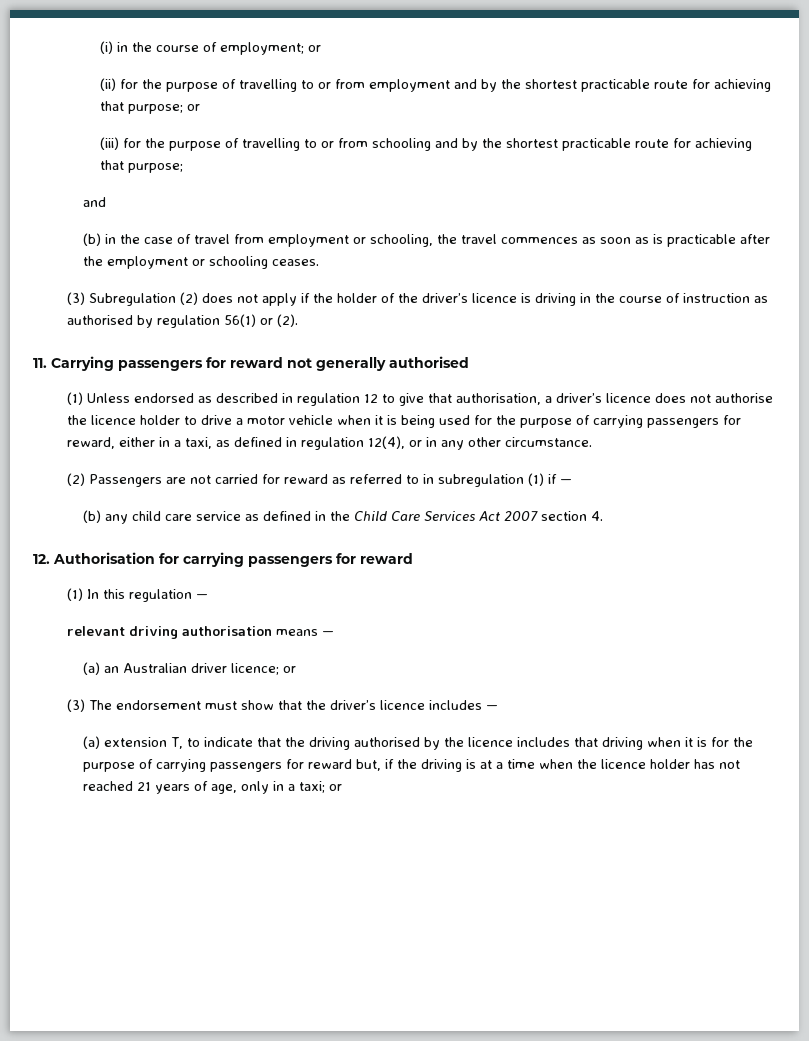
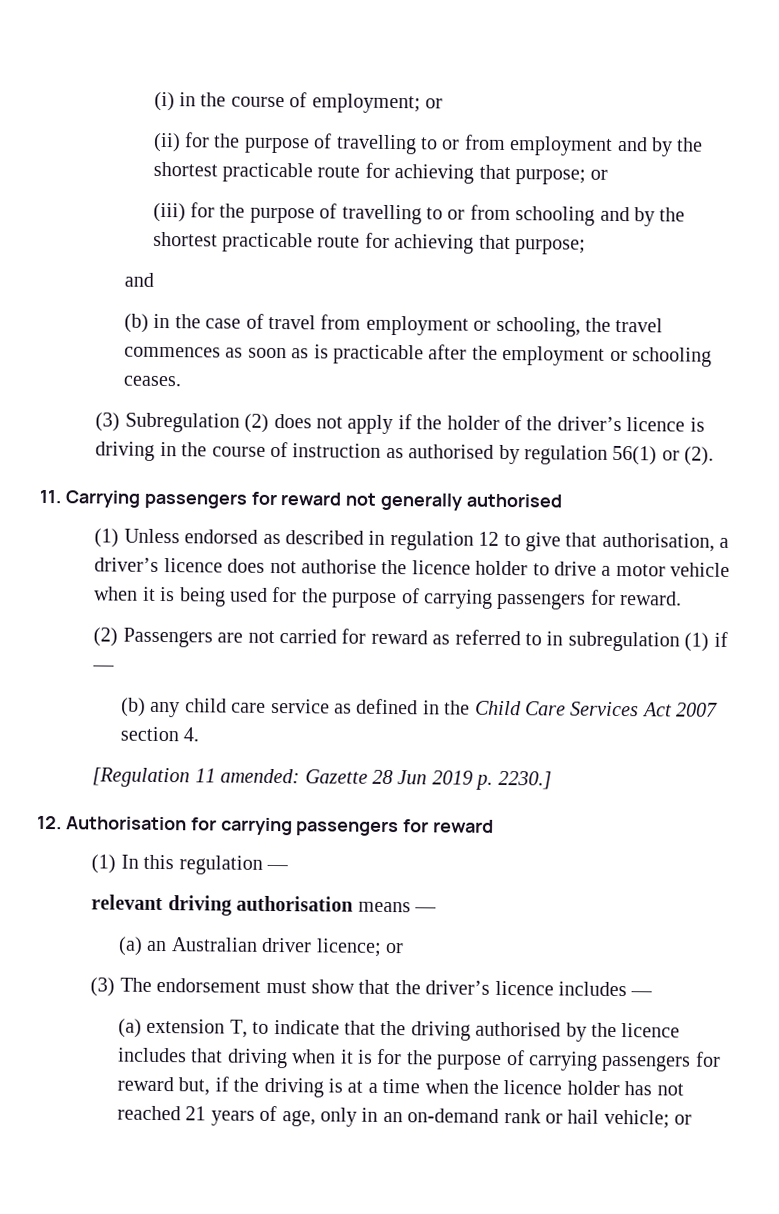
[66,436,592,450] reward, either in a taxi, as defined in regulation 12(4), or in any other circumstance. -> [620,591,683,606] reward.
(604, 516) none -> [92,767,552,790] // [Regulation 11 amended: Gazette 28 Jun 2019 p. 2230.]
[288,781,326,793] a taxi; -> [382,1108,670,1129] an on-demand rank or hail vehicle;

